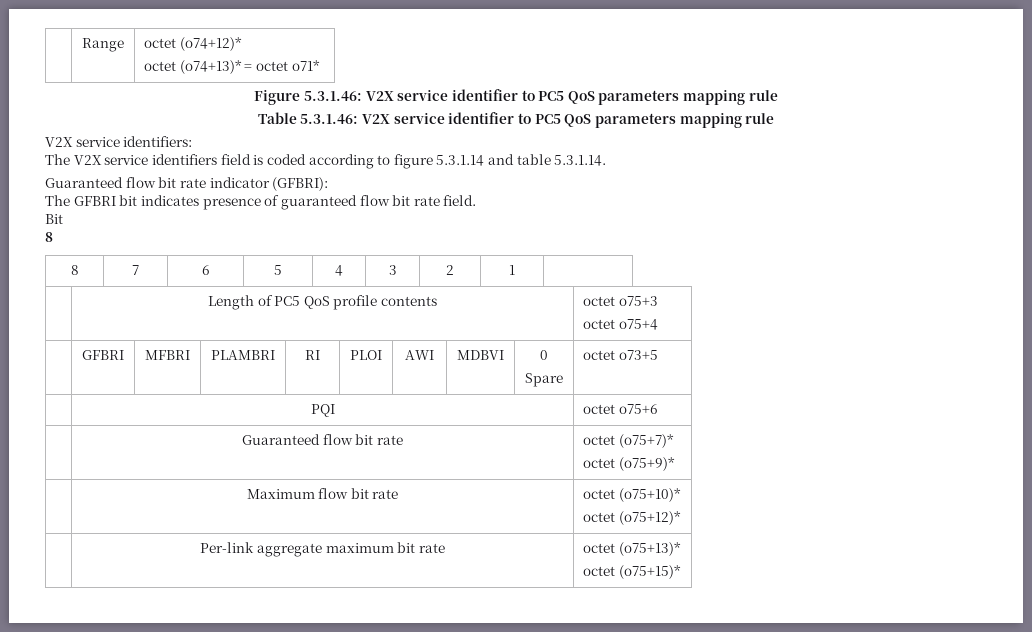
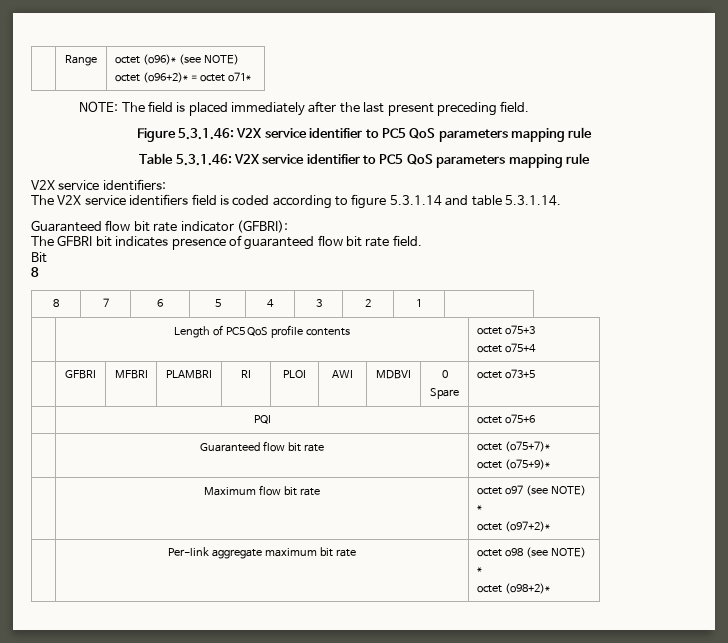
[179,37,242,51] [143,60,242,74] (o74+12)* // octet (o74+13)* -> [142,54,239,65] [114,72,188,83] (o96)* (see NOTE) // octet (o96+2)*
(320, 65) none -> [79,101,530,116] // NOTE: The field is placed immediately after the last present preceding field.
[618,488,681,502] [582,511,681,525] (o75+10)* // octet (o75+12)* -> [504,485,586,496] [476,505,482,511] [476,521,550,532] o97 (see NOTE) // * // octet (o97+2)*
[618,542,681,556] [582,565,681,579] (o75+13)* // octet (o75+15)* -> [504,547,586,558] [476,567,482,573] [476,583,550,594] o98 (see NOTE) // * // octet (o98+2)*

